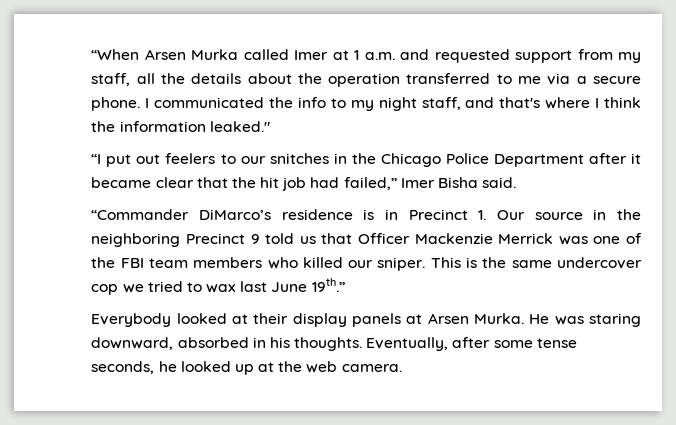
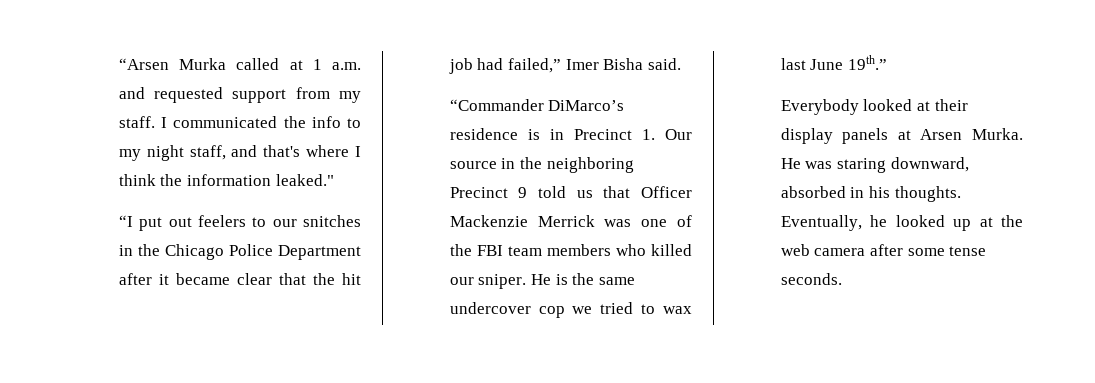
[91,49,186,60] “When Arsen -> [118,58,169,70] “Arsen
[294,50,329,60] Imer -> (280, 64) none
[91,73,641,87] [91,97,141,111] staff, all the details about the operation transferred to me via a secure phone. -> [118,116,155,128] staff.
[430,257,461,268] This -> [530,274,551,285] He
[452,337,577,348] [91,361,155,374] after some tense seconds, -> (862, 223) none
[341,364,402,372] camera. -> [814,244,987,256] [780,273,842,285] camera after some tense seconds.

